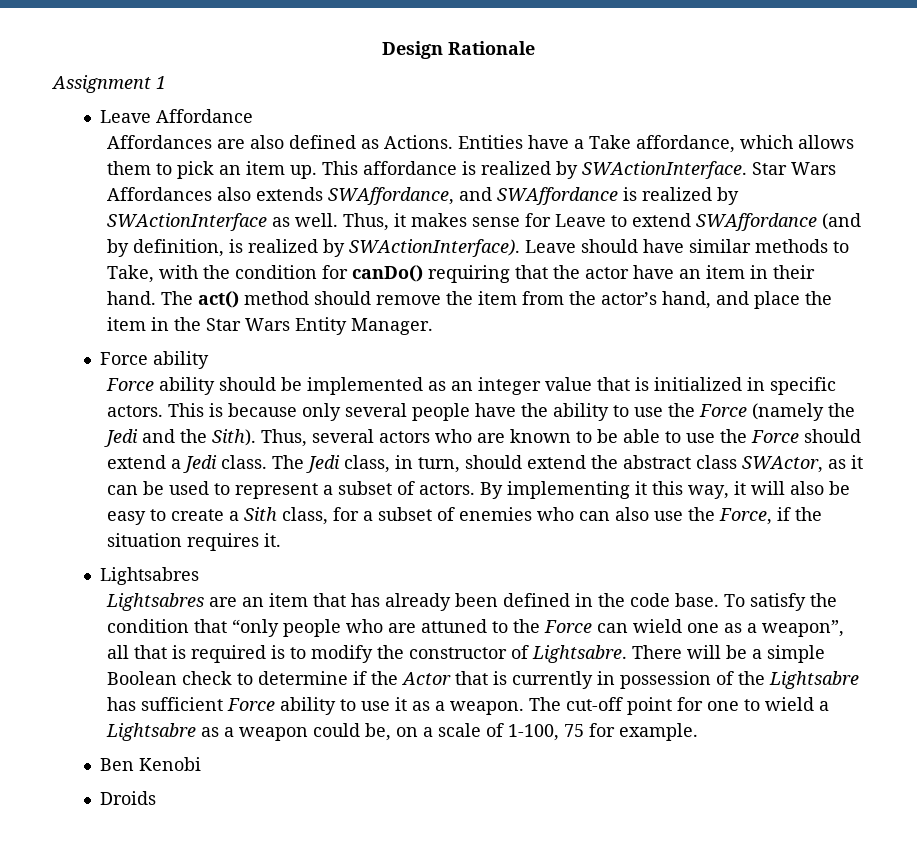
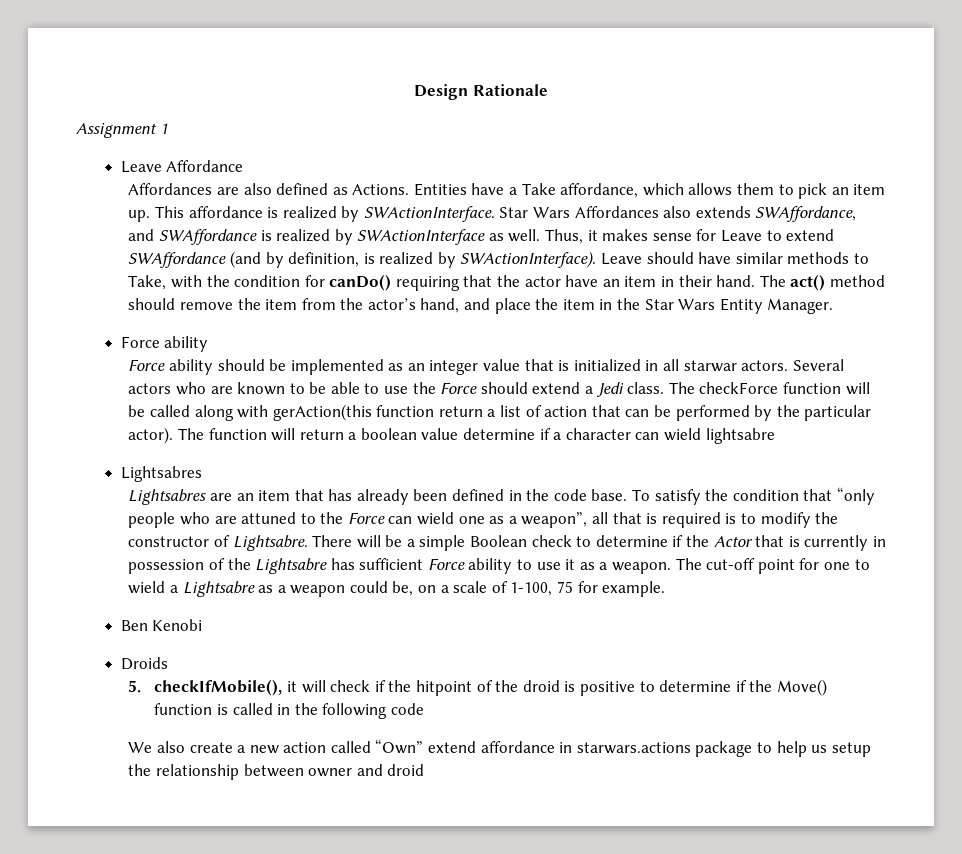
[770,377,837,395] [107,403,856,421] [104,429,375,447] specific actors. This is because only several people have the ability to use the Force (namely the Jedi and the Sith). Thus, several -> [662,359,844,372] all starwar actors. Several
[306,455,864,473] [107,481,851,499] [107,507,823,525] [107,533,282,551] Jedi class, in turn, should extend the abstract class SWActor, as it can be used to represent a subset of actors. By implementing it this way, it will also be easy to create a Sith class, for a subset of enemies who can also use the Force, if the situation requires it. -> [699,382,870,395] [128,404,872,421] [128,427,775,444] checkForce function will be called along with gerAction(this function return a list of action that can be performed by the particular actor). The function will return a boolean value determine if a character can wield lightsabre
(156, 798) none -> [128,679,827,696] [154,703,425,719] [128,739,871,757] [128,764,425,780] // 5. checkIfMobile(), it will check if the hitpoint of the droid is positive to determine if the Move() function is called in the following code // We also create a new action called “Own” extend affordance in starwars.actions package to help us setup the relationship between owner and droid

